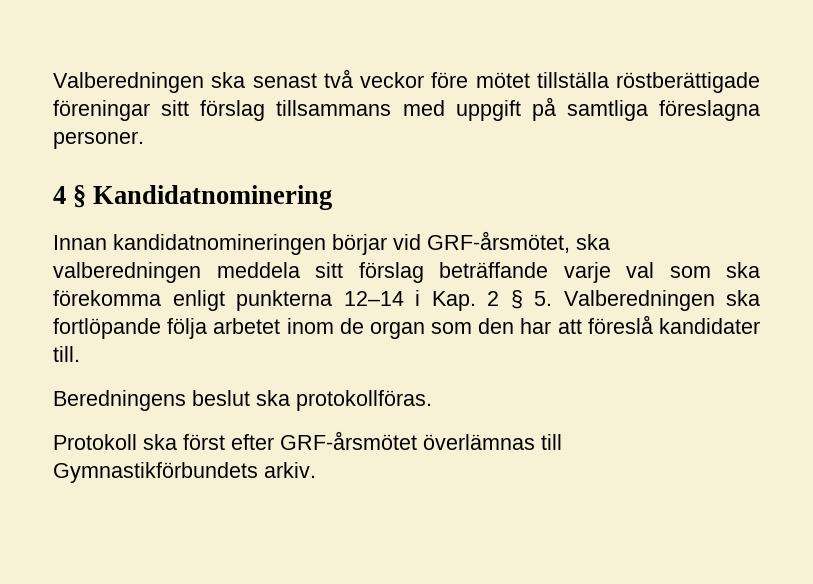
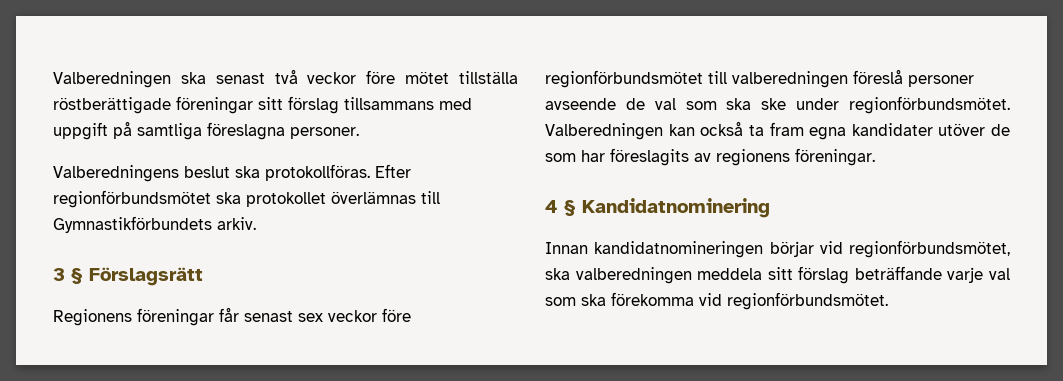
(144, 140) none -> [53,164,411,182] [53,190,440,208] [53,216,256,233] [53,267,203,286] [53,307,411,326] [545,69,974,88] [545,96,1010,114] [545,121,1010,140] [545,148,875,166] // Valberedningens beslut ska protokollföras. Efter regionförbundsmötet ska protokollet överlämnas till Gymnastikförbundets arkiv. // 3 § Förslagsrätt // Regionens föreningar får senast sex veckor före regionförbundsmötet till valberedningen föreslå personer avseende de val som ska ske under regionförbundsmötet. Valberedningen kan också ta fram egna kandidater utöver de som har föreslagits av regionens föreningar.
[427,231,570,253] GRF-årsmötet, -> [849,240,1010,258] regionförbundsmötet,
[172,290,760,311] [53,315,760,339] [53,346,80,362] [53,390,432,411] [53,431,562,450] [53,462,316,483] enligt punkterna 12–14 i Kap. 2 § 5. Valberedningen ska fortlöpande följa arbetet inom de organ som den har att föreslå kandidater till. // Beredningens beslut ska protokollföras. // Protokoll ska först efter GRF-årsmötet överlämnas till Gymnastikförbundets arkiv. -> [699,292,888,310] vid regionförbundsmötet.

